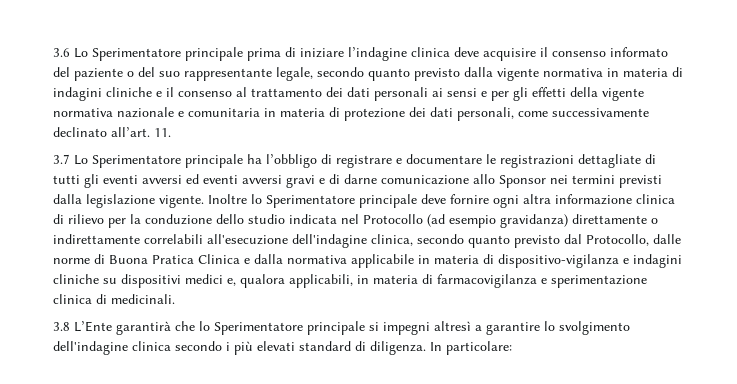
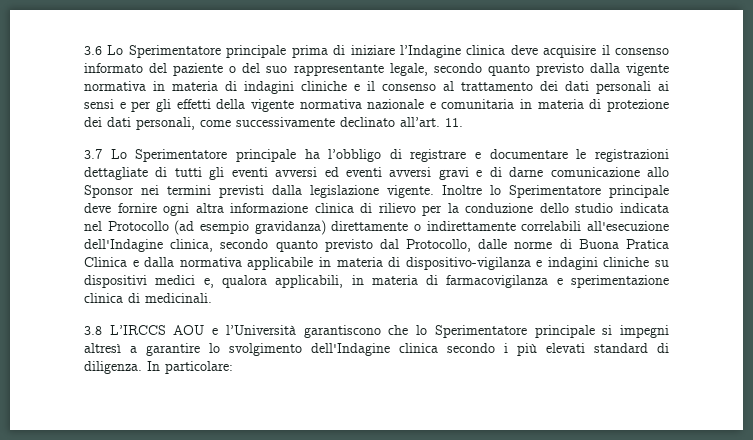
[348,47,407,61] l’indagine -> [399,45,461,58] l’Indagine
[292,234,367,248] dell'indagine -> [84,239,163,252] dell'Indagine
[74,321,171,335] L’Ente garantirà -> [109,325,381,338] L’IRCCS AOU e l’Università garantiscono
[53,341,128,355] dell'indagine -> [311,343,390,356] dell'Indagine

